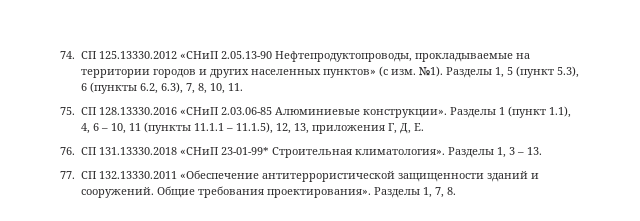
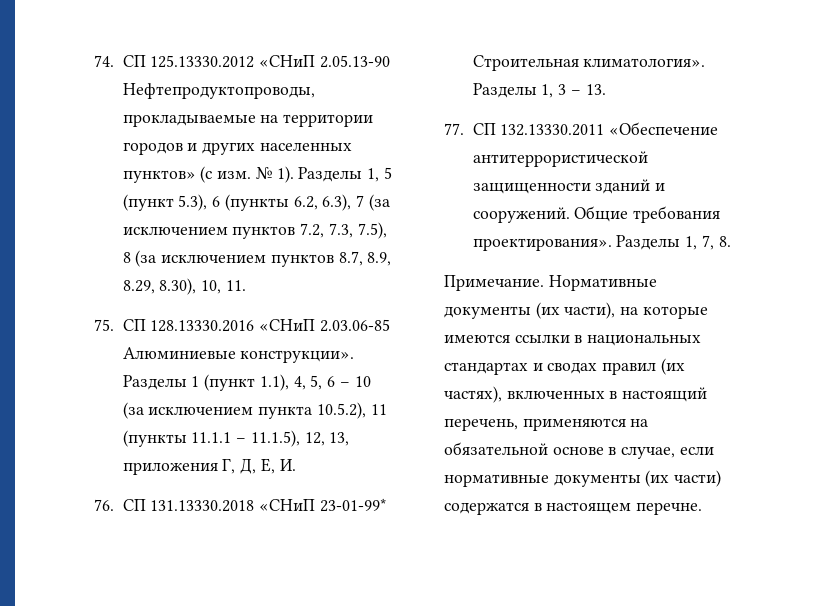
[418,66,443,77] №1). -> [255,166,294,183] № 1).
[185,83,207,94] 7, 8, -> [356,194,390,211] [122,222,387,239] [122,250,392,267] [122,278,197,295] 7 (за исключением пунктов 7.2, 7.3, 7.5), 8 (за исключением пунктов 8.7, 8.9, 8.29, 8.30),
(90, 128) none -> [310,375,323,390] 5,
[110,123,126,134] 10, -> [354,376,371,387] [122,402,366,419] 10 (за исключением пункта 10.5.2),
[413,123,424,131] Е. -> [260,458,296,474] Е, И.
(456, 191) none -> [444,275,657,291] [444,302,708,319] [444,334,702,346] [444,358,685,375] [444,386,708,403] [444,418,649,431] [444,442,714,459] [444,470,722,487] [444,502,703,515] // Примечание. Нормативные документы (их части), на которые имеются ссылки в национальных стандартах и сводах правил (их частях), включенных в настоящий перечень, применяются на обязательной основе в случае, если нормативные документы (их части) содержатся в настоящем перечне.

